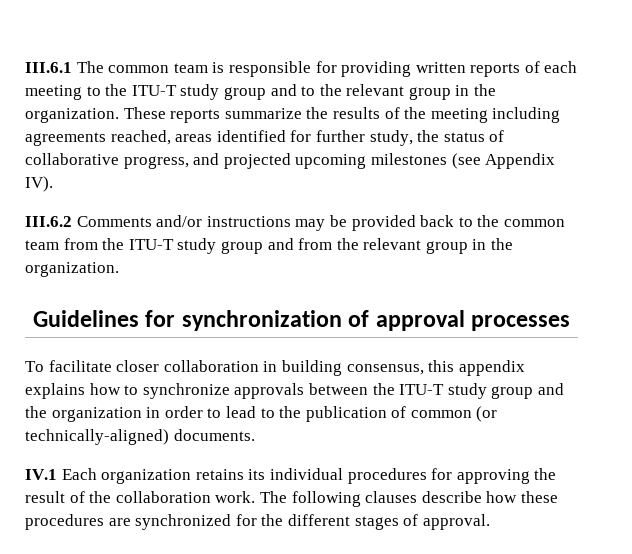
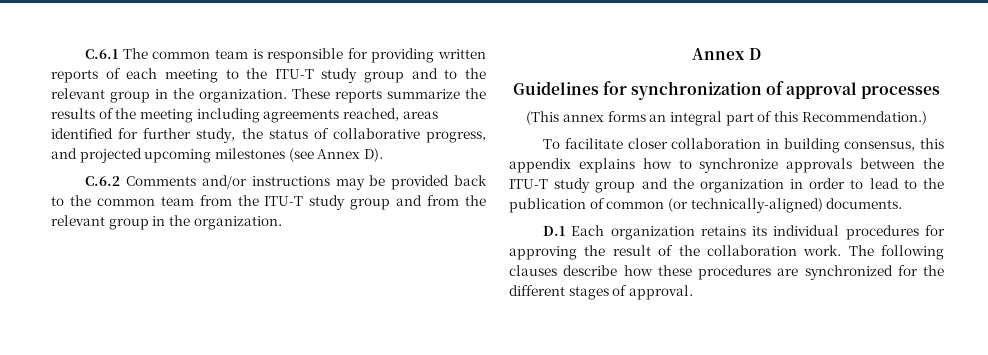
[25,62,72,73] III.6.1 -> [85,49,119,59] C.6.1
[485,153,556,169] [25,176,53,192] [25,216,72,227] Appendix IV). // III.6.2 -> [317,148,383,162] [85,176,121,186] Annex D). // C.6.2
(119, 269) none -> [692,48,761,60] // Annex D
(571, 323) none -> [526,111,927,126] // (This annex forms an integral part of this Recommendation.)
[25,469,57,480] IV.1 -> [543,226,566,236] D.1

